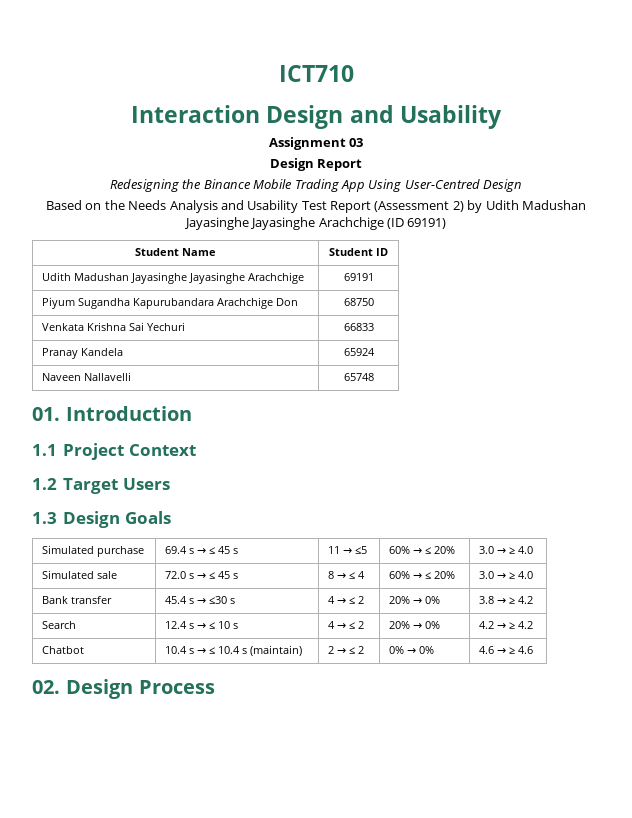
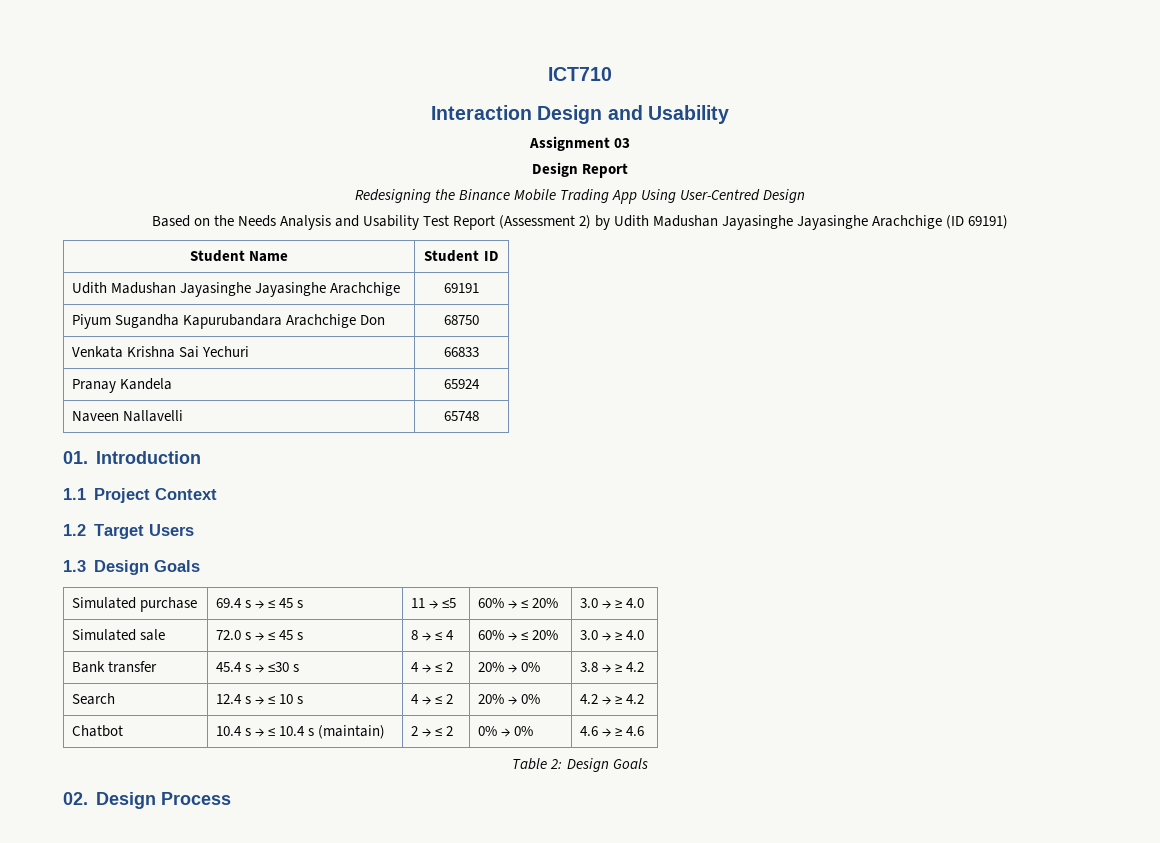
(533, 650) none -> [512,758,648,772] // Table 2: Design Goals

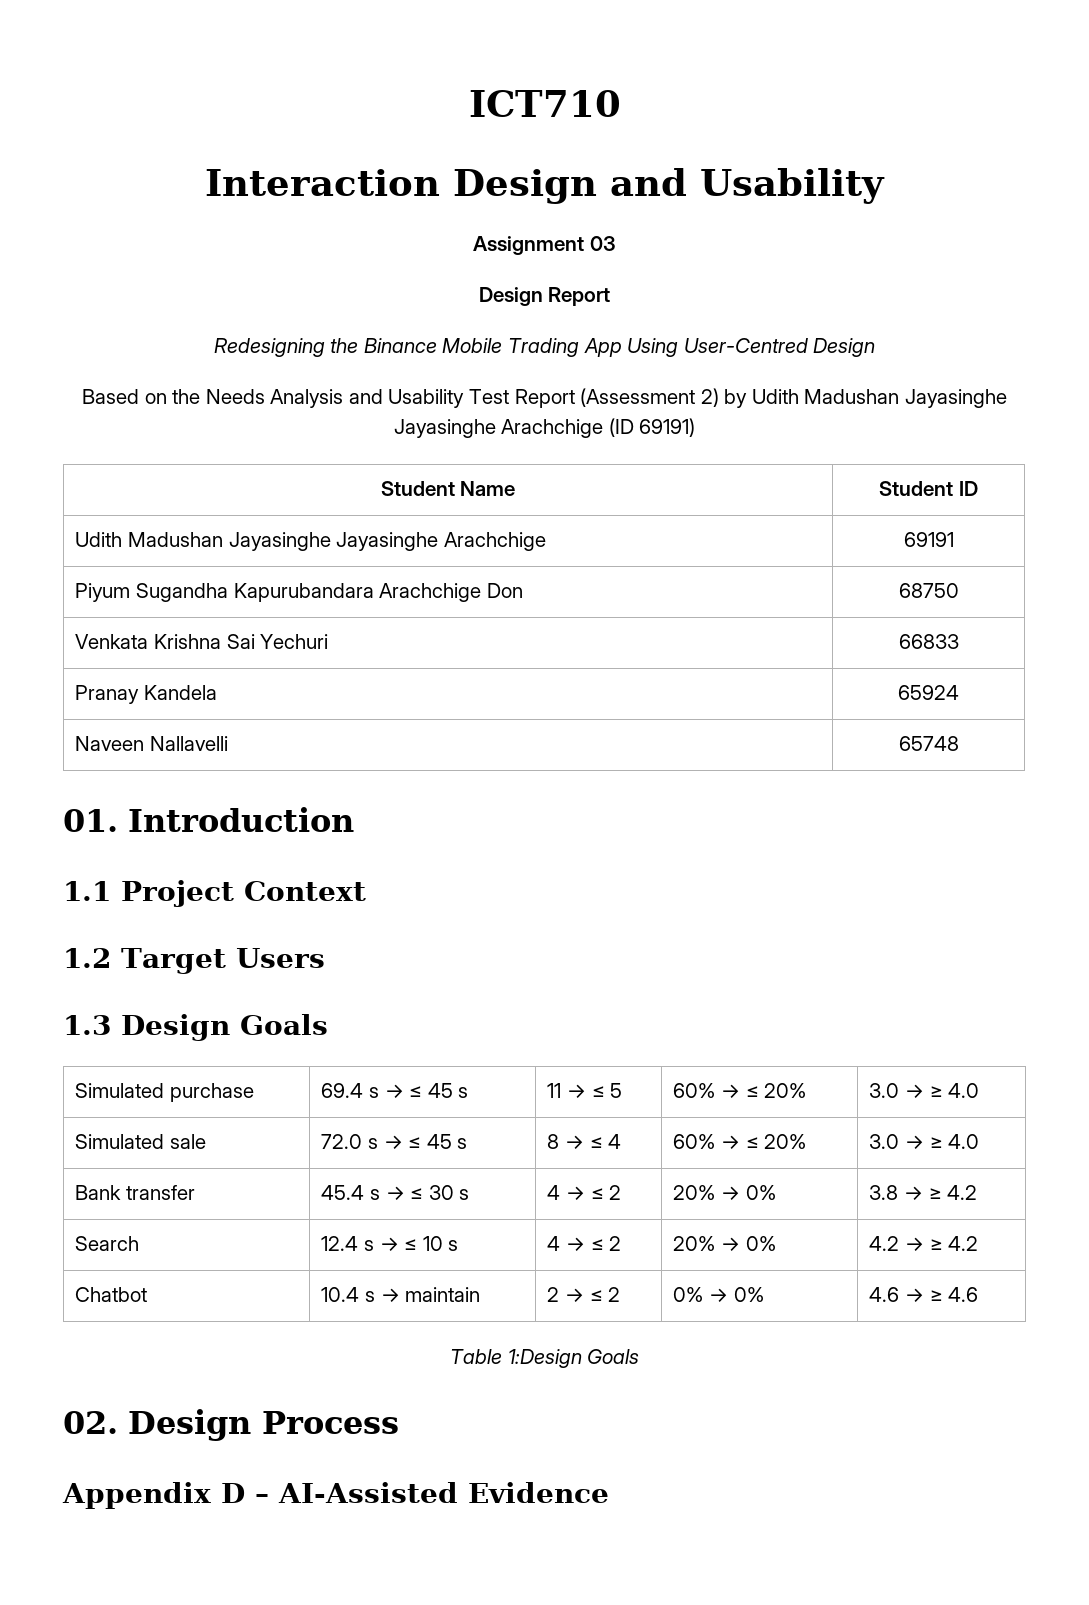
[441,598,456,608] ≤5 -> [591,1083,623,1098] ≤ 5
[267,662,289,672] ≤30 -> [410,1185,454,1200] ≤ 30
[267,725,386,739] ≤ 10.4 s (maintain) -> [405,1287,481,1302] maintain
[550,758,609,772] 2: Design -> [507,1349,582,1368] 1:Design
(231, 798) none -> [62,1482,609,1509] // Appendix D – AI-Assisted Evidence

